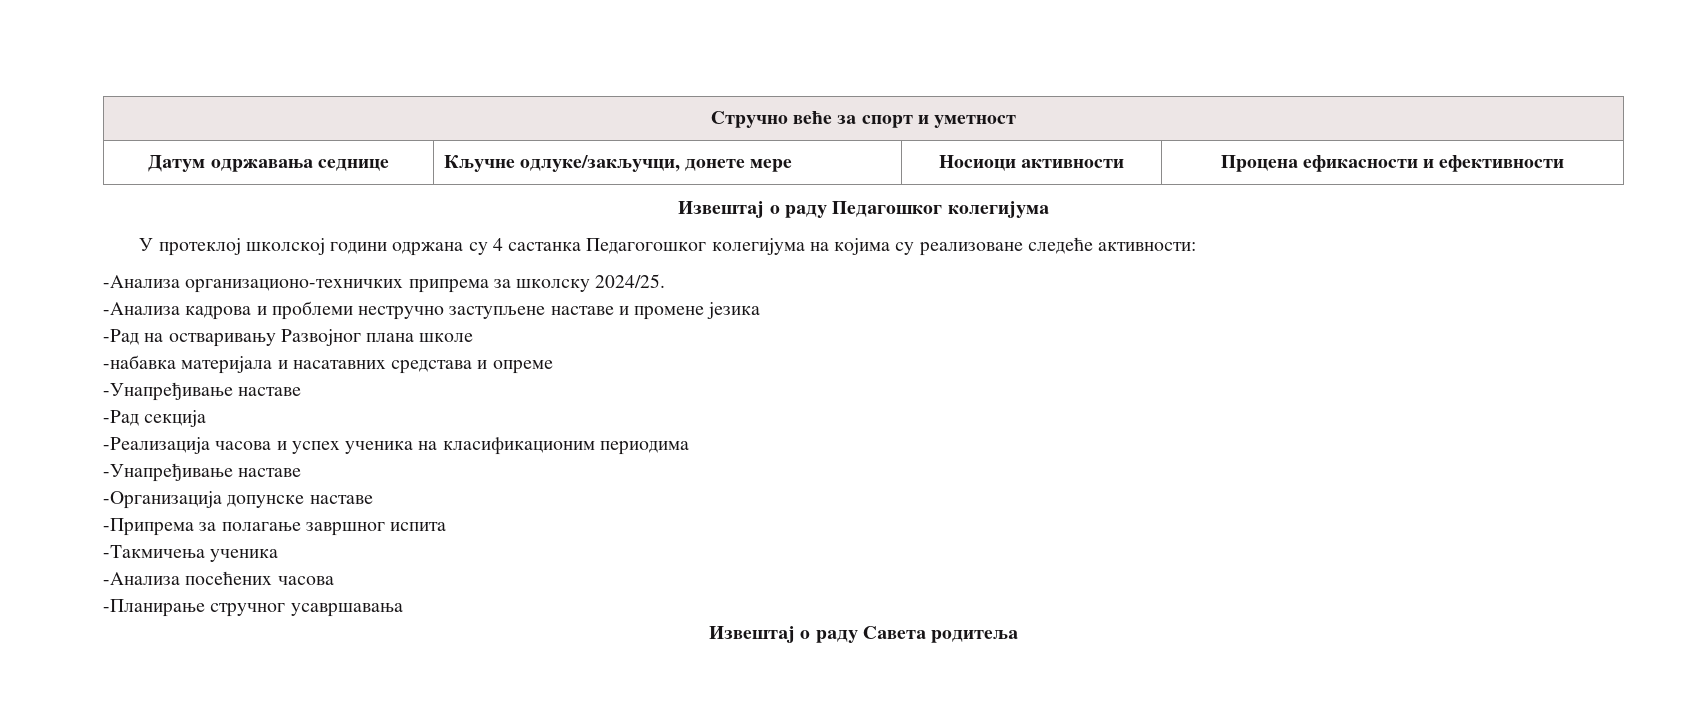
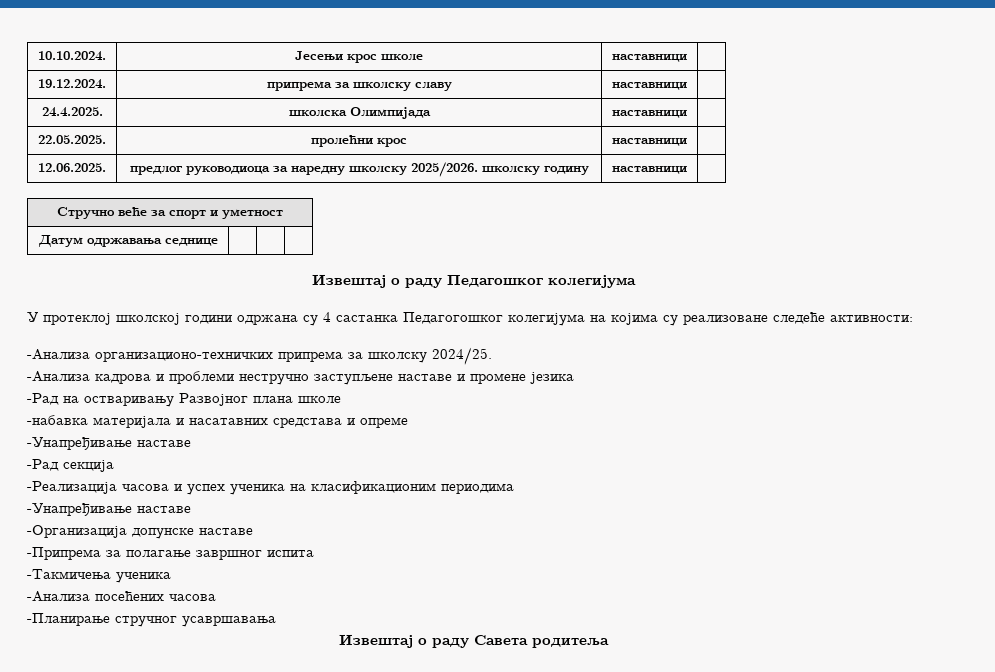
(710, 119) none -> [38,51,106,61] [295,51,423,63] [612,54,687,62] [38,79,106,89] [266,81,452,91] [612,82,687,90] [41,107,103,117] [288,107,431,119] [612,110,687,118] [38,135,106,144] [311,135,407,147] [612,138,687,146] [38,163,106,172] [129,162,589,177] [612,166,687,174] 10.10.2024. | Јесењи крос школе | наставници | // 19.12.2024. | припрема за школску славу | наставници | // 24.4.2025. | школска Олимпијада | наставници | // 22.05.2025. | пролећни крос | наставници | // 12.06.2025. | предлог руководиоца за наредну школску 2025/2026. школску годину | наставници | //
[443,155,793,172] [938,155,1125,171] [1220,155,1565,172] Кључне одлуке/закључци, донете мере | Носиоци активности | Процена ефикасности и ефективности -> (218, 242) | |

